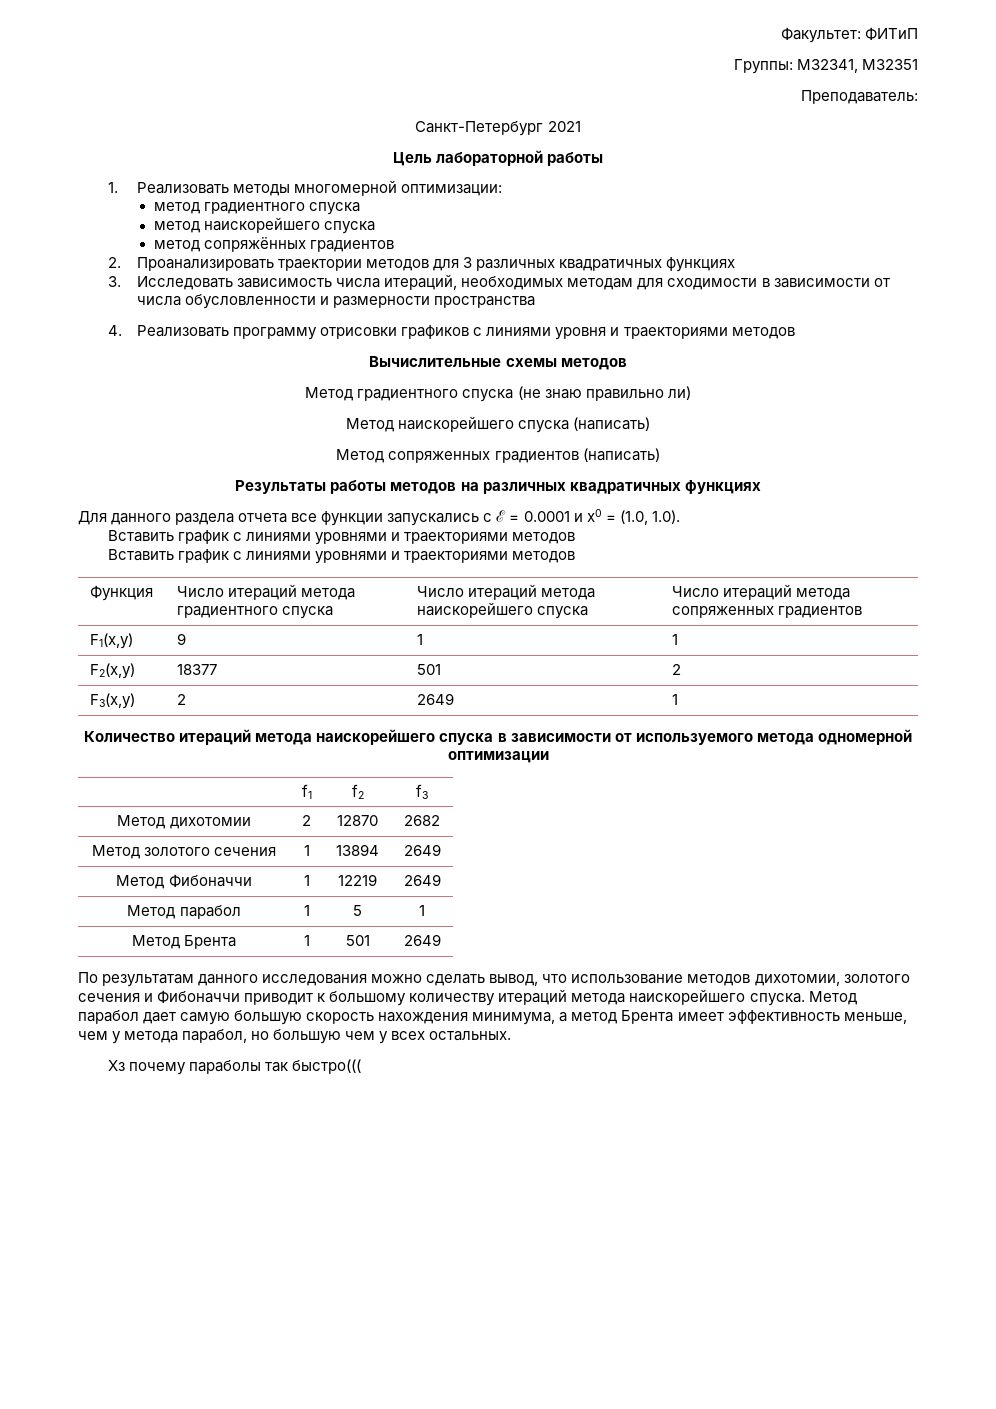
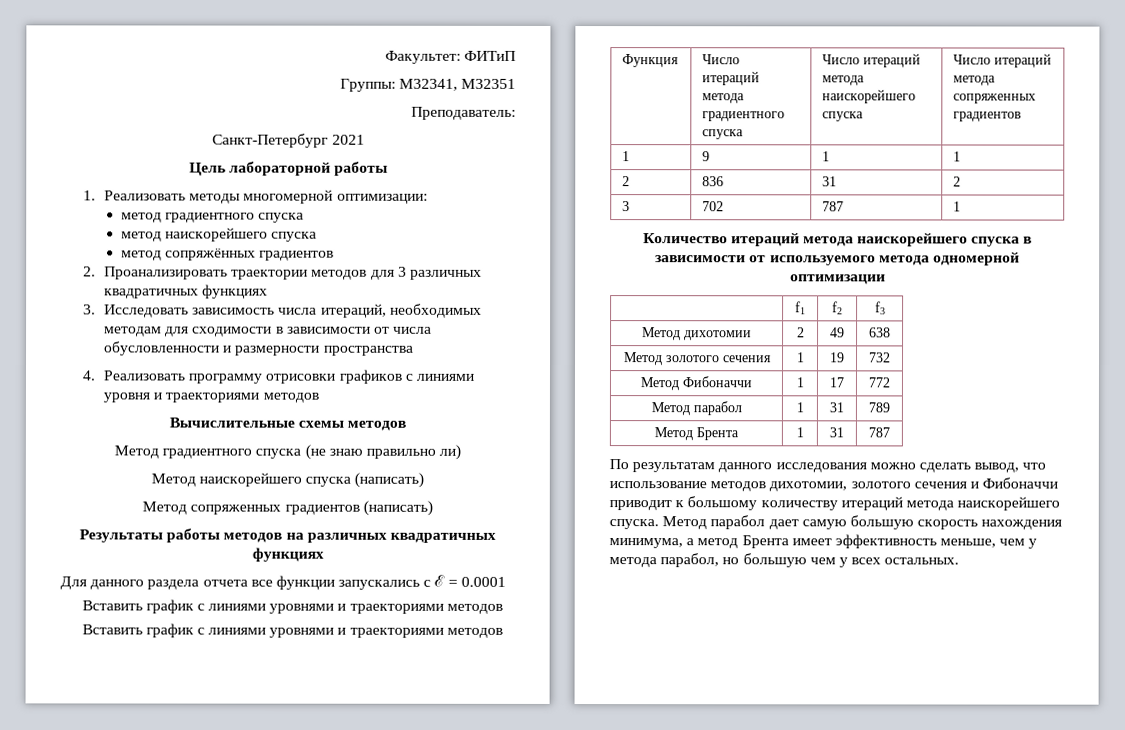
[573,509,680,525] и x0 = (1.0, 1.0). -> (506, 581) none
[89,633,133,649] F1(x,y) -> [622,151,631,162] 1
[89,663,135,679] [176,664,217,675] [416,664,441,675] [671,664,681,675] [89,693,135,709] [176,694,186,705] [416,693,454,705] F2(x,y) | 18377 | 501 | 2 // F3(x,y) | 2 | 2649 -> [622,176,631,187] [702,176,725,187] [822,176,838,187] [953,176,962,187] [622,201,631,212] [702,201,725,212] [822,201,845,212] 2 | 836 | 31 | 2 // 3 | 702 | 787
[337,815,378,826] [404,815,440,826] 12870 | 2682 -> [830,327,845,338] [869,327,891,338] 49 | 638
[336,844,379,856] [403,844,441,856] 13894 | 2649 -> [830,352,845,363] [869,352,891,363] 19 | 732
[338,874,377,886] [403,874,441,886] 12219 | 2649 -> [829,377,844,388] [868,377,890,388] 17 | 772
[353,905,362,916] [419,905,425,916] 5 | 1 -> [829,402,844,413] [868,402,890,413] 31 | 789
[345,935,370,946] [403,934,441,946] 501 | 2649 -> [829,427,844,438] [868,427,890,438] 31 | 787
[107,1059,361,1075] // Хз почему параболы так быстро((( -> (960, 561) none

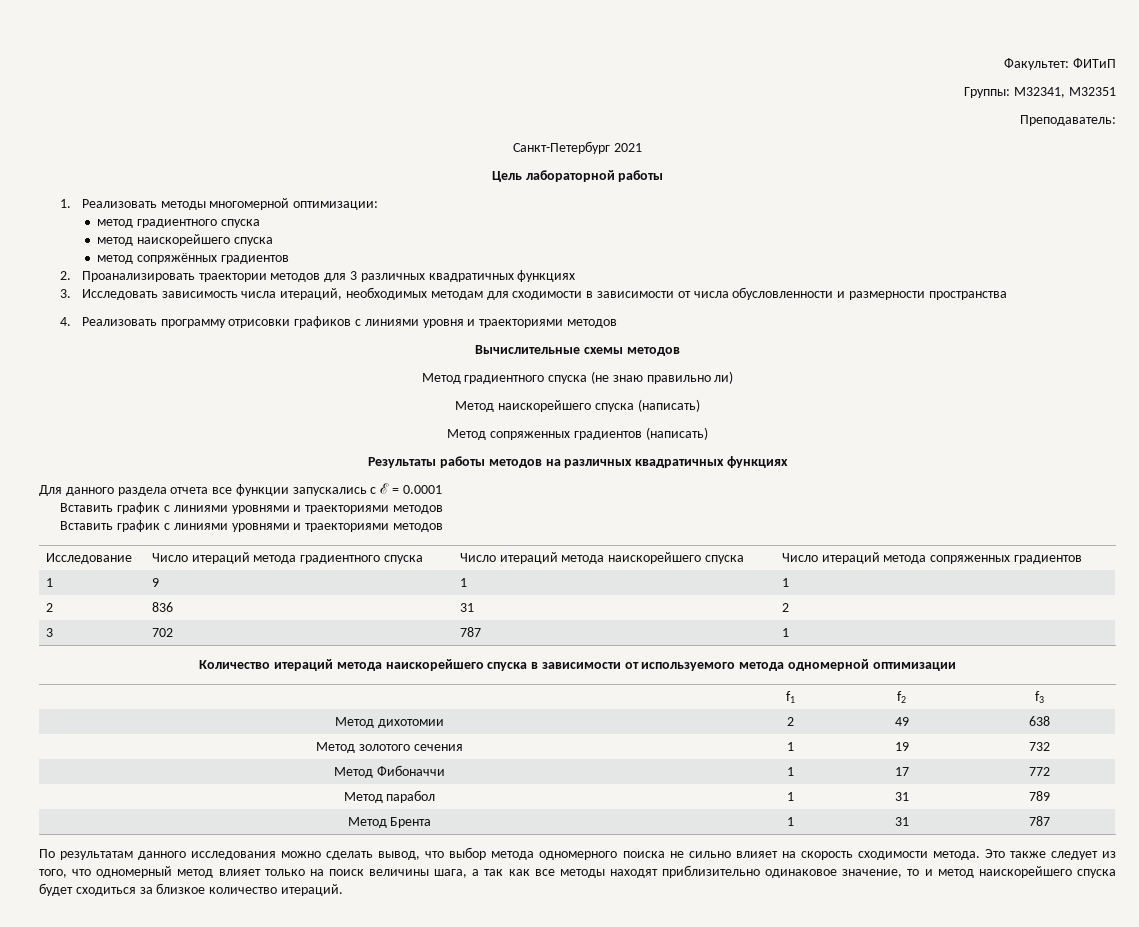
[622,54,680,68] Функция -> [45,553,132,564] Исследование
[609,477,1059,492] [609,496,1061,511] [609,515,1063,530] [609,534,1038,549] [609,553,960,568] использование методов дихотомии, золотого сечения и Фибоначчи приводит к большому количеству итераций метода наискорейшего спуска. Метод парабол дает самую большую скорость нахождения минимума, а метод Брента имеет эффективность меньше, чем у метода парабол, но большую чем у всех остальных. -> [449,847,1116,860] [39,865,1117,878] [39,883,343,896] выбор метода одномерного поиска не сильно влияет на скорость сходимости метода. Это также следует из того, что одномерный метод влияет только на поиск величины шага, а так как все методы находят приблизительно одинаковое значение, то и метод наискорейшего спуска будет сходиться за близкое количество итераций.

